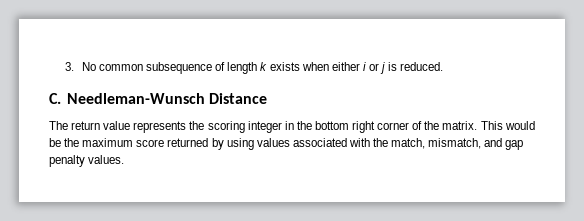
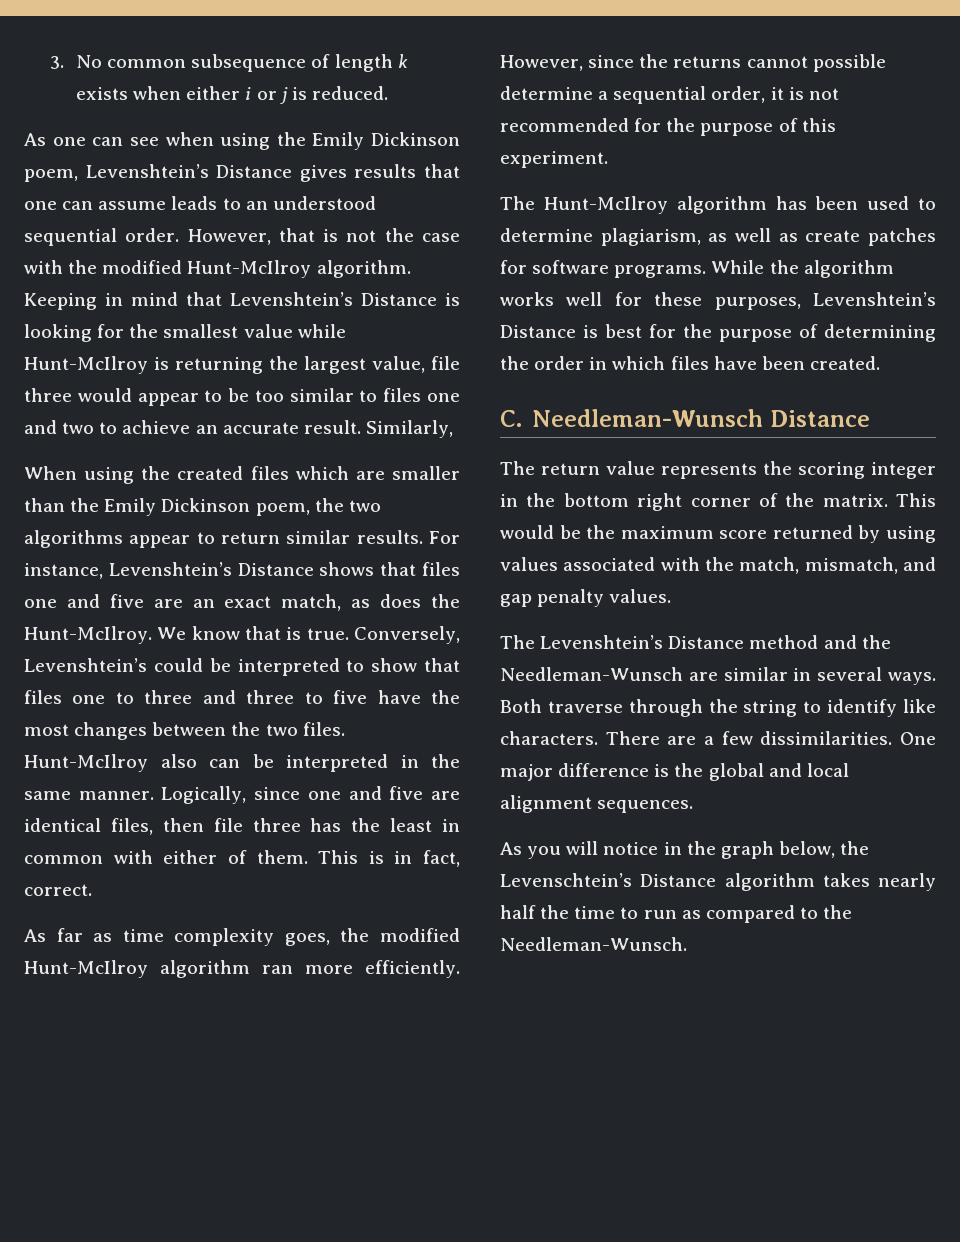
(444, 66) none -> [24,132,460,150] [24,164,461,182] [24,196,376,210] [24,228,461,246] [24,260,411,278] [24,292,460,310] [24,324,346,342] [24,356,460,374] [24,388,460,406] [24,420,453,438] [24,466,461,484] [24,498,381,516] [24,530,460,548] [24,562,461,579] [24,594,461,611] [24,626,460,644] [24,658,460,676] [24,690,461,704] [24,722,345,740] [24,754,460,772] [24,786,460,804] [24,818,460,835] [24,850,460,867] [24,884,92,896] [24,928,460,946] [24,960,460,978] [500,54,886,72] [500,86,839,104] [500,118,836,136] [500,151,608,168] [500,196,936,214] [500,228,937,246] [500,260,894,278] [500,292,936,310] [500,324,936,342] [500,356,880,370] // As one can see when using the Emily Dickinson poem, Levenshtein’s Distance gives results that one can assume leads to an understood sequential order. However, that is not the case with the modified Hunt-McIlroy algorithm. Keeping in mind that Levenshtein’s Distance is looking for the smallest value while Hunt-McIlroy is returning the largest value, file three would appear to be too similar to files one and two to achieve an accurate result. Similarly, // When using the created files which are smaller than the Emily Dickinson poem, the two algorithms appear to return similar results. For instance, Levenshtein’s Distance shows that files one and five are an exact match, as does the Hunt-McIlroy. We know that is true. Conversely, Levenshtein’s could be interpreted to show that files one to three and three to five have the most changes between the two files. Hunt-McIlroy also can be interpreted in the same manner. Logically, since one and five are identical files, then file three has the least in common with either of them. This is in fact, correct. // As far as time complexity goes, the modified Hunt-McIlroy algorithm ran more efficiently. However, since the returns cannot possible determine a sequential order, it is not recommended for the purpose of this experiment. // The Hunt-McIlroy algorithm has been used to determine plagiarism, as well as create patches for software programs. While the algorithm works well for these purposes, Levenshtein’s Distance is best for the purpose of determining the order in which files have been created.
(125, 159) none -> [500,635,891,649] [500,667,936,685] [500,699,937,717] [500,731,936,745] [500,763,849,781] [500,795,694,813] [500,841,870,859] [500,873,936,891] [500,905,853,923] [500,937,687,951] // The Levenshtein’s Distance method and the Needleman-Wunsch are similar in several ways. Both traverse through the string to identify like characters. There are a few dissimilarities. One major difference is the global and local alignment sequences. // As you will notice in the graph below, the Levenschtein’s Distance algorithm takes nearly half the time to run as compared to the Needleman-Wunsch.

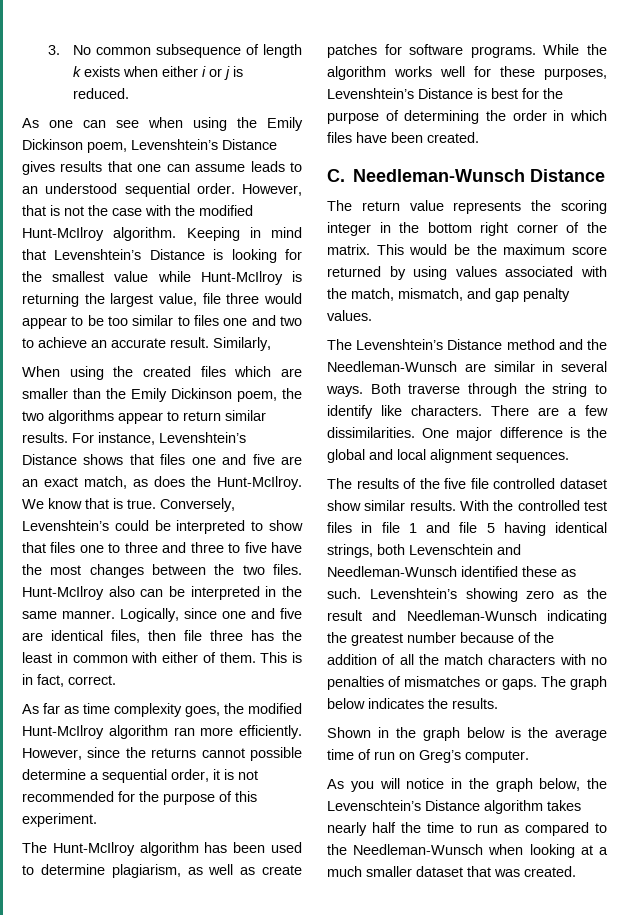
(694, 806) none -> [327,478,607,489] [327,500,607,511] [327,522,607,536] [327,544,521,558] [327,566,576,577] [327,588,607,602] [327,610,607,624] [327,632,554,646] [327,654,607,665] [327,676,607,690] [327,698,498,709] [327,727,607,741] [327,749,529,763] // The results of the five file controlled dataset show similar results. With the controlled test files in file 1 and file 5 having identical strings, both Levenschtein and Needleman-Wunsch identified these as such. Levenshtein’s showing zero as the result and Needleman-Wunsch indicating the greatest number because of the addition of all the match characters with no penalties of mismatches or gaps. The graph below indicates the results. // Shown in the graph below is the average time of run on Greg’s computer.
[500,937,687,951] Needleman-Wunsch. -> [353,844,608,858] [327,866,576,877] Needleman-Wunsch when looking at a much smaller dataset that was created.

